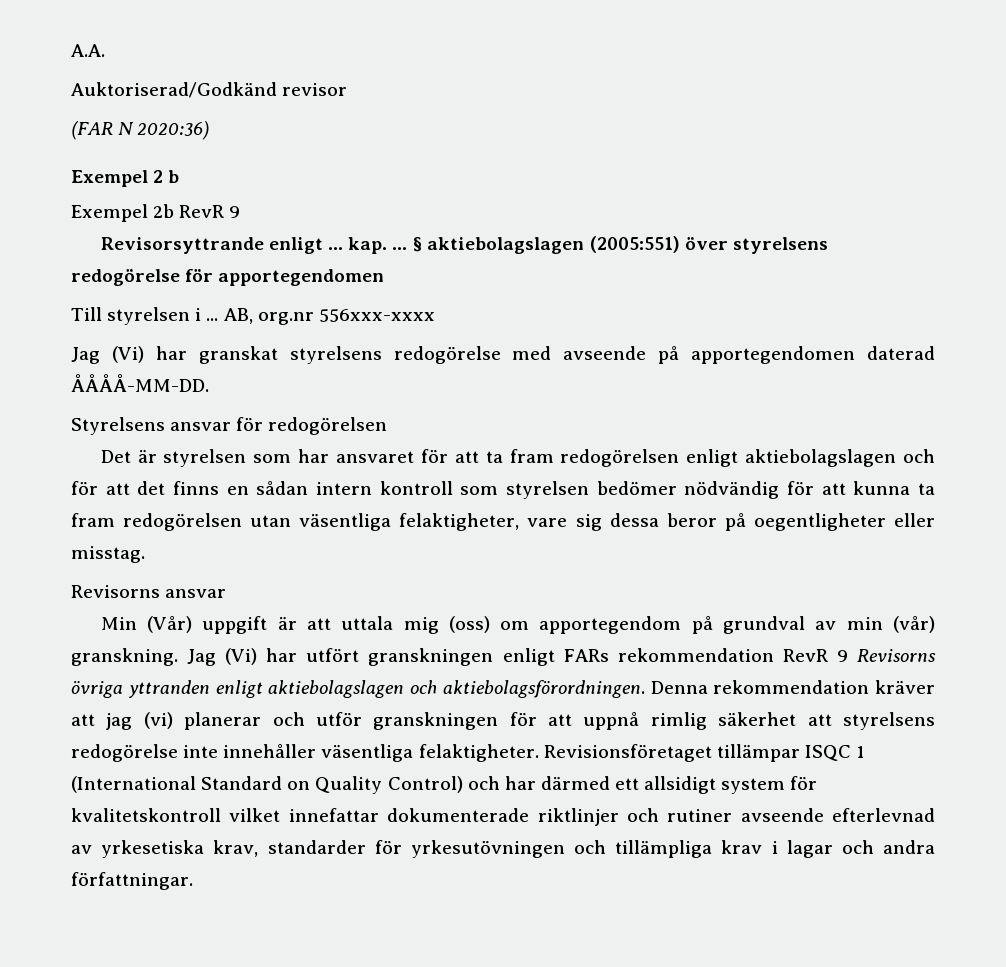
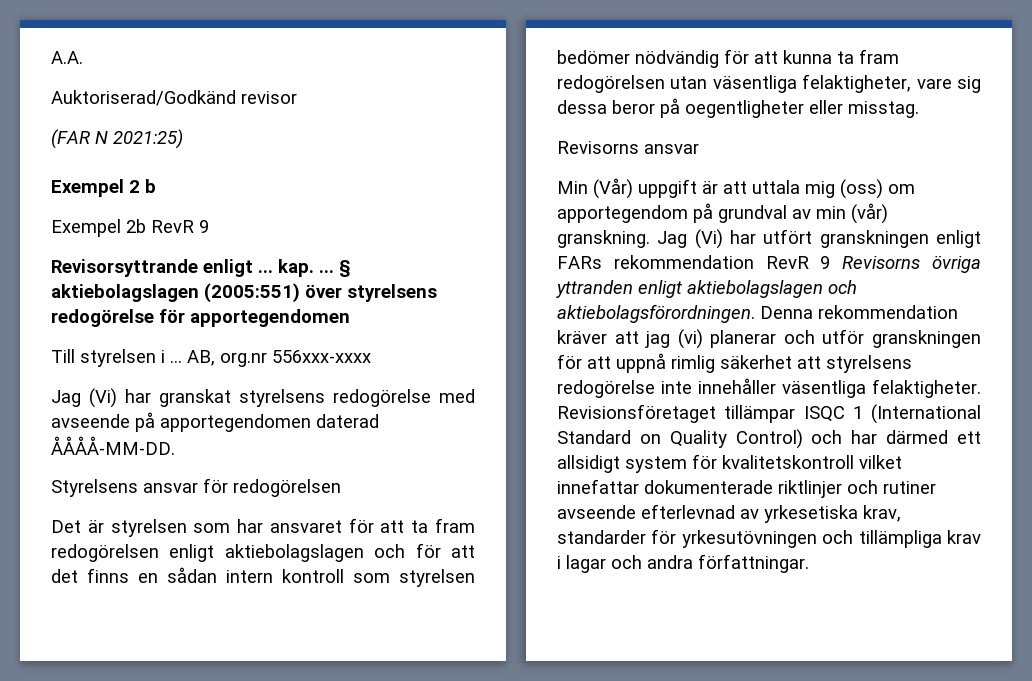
[137,121,210,140] 2020:36) -> [113,129,183,149] 2021:25)

